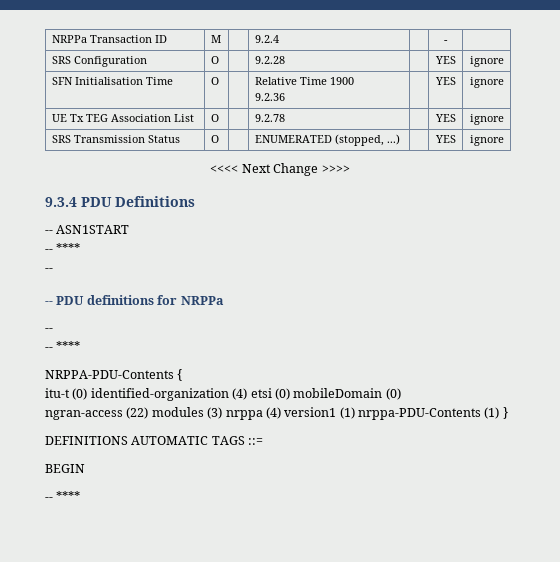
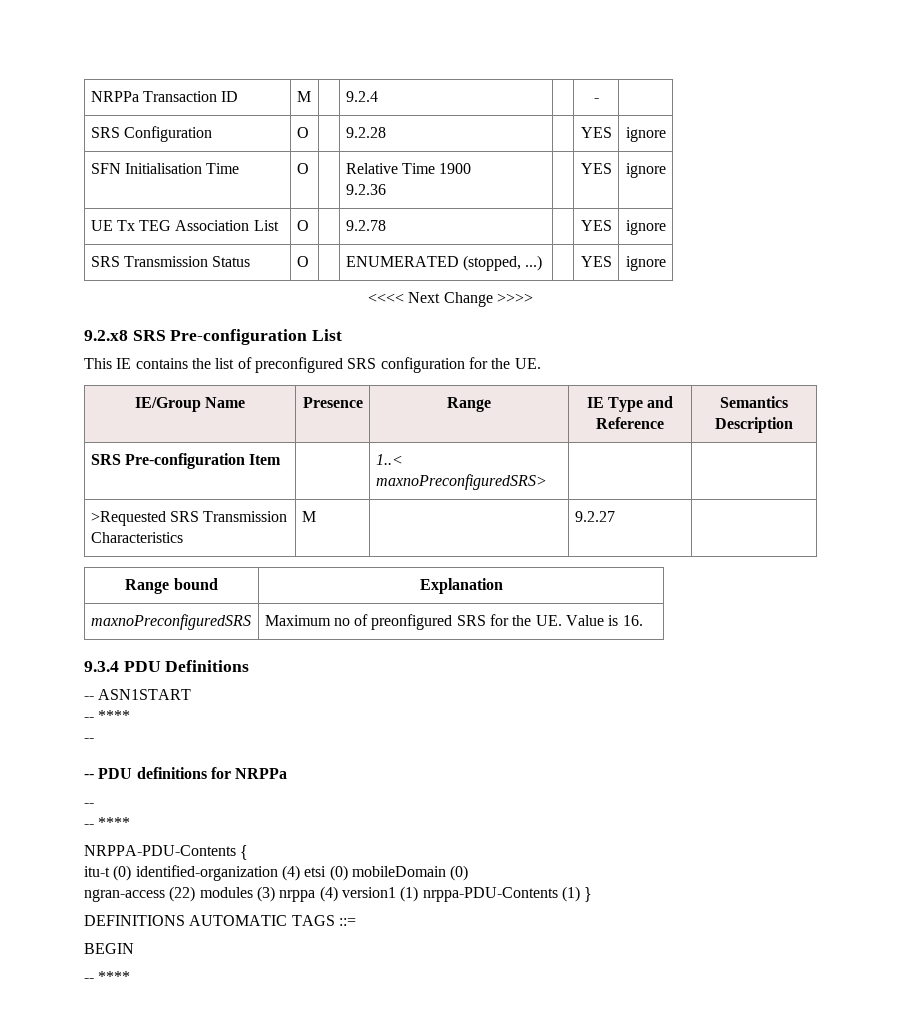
(350, 169) none -> [84,329,343,345] [84,357,541,373] [134,397,246,412] [302,397,363,408] [447,397,491,412] [586,396,674,412] [596,417,664,429] [720,396,788,408] [715,417,793,433] [90,453,282,469] [375,454,403,465] [375,474,547,490] [90,511,288,526] [90,532,183,543] [301,511,316,522] [574,511,615,522] [125,578,218,594] [419,578,503,594] [90,614,251,630] [264,614,643,630] // 9.2.x8 SRS Pre-configuration List // This IE contains the list of preconfigured SRS configuration for the UE. // IE/Group Name | Presence | Range | IE Type and Reference | Semantics Description // SRS Pre-configuration Item | | 1..< maxnoPreconfiguredSRS> | | // >Requested SRS Transmission Characteristics | M | | 9.2.27 | // Range bound | Explanation // maxnoPreconfiguredSRS | Maximum no of preonfigured SRS for the UE. Value is 16.

